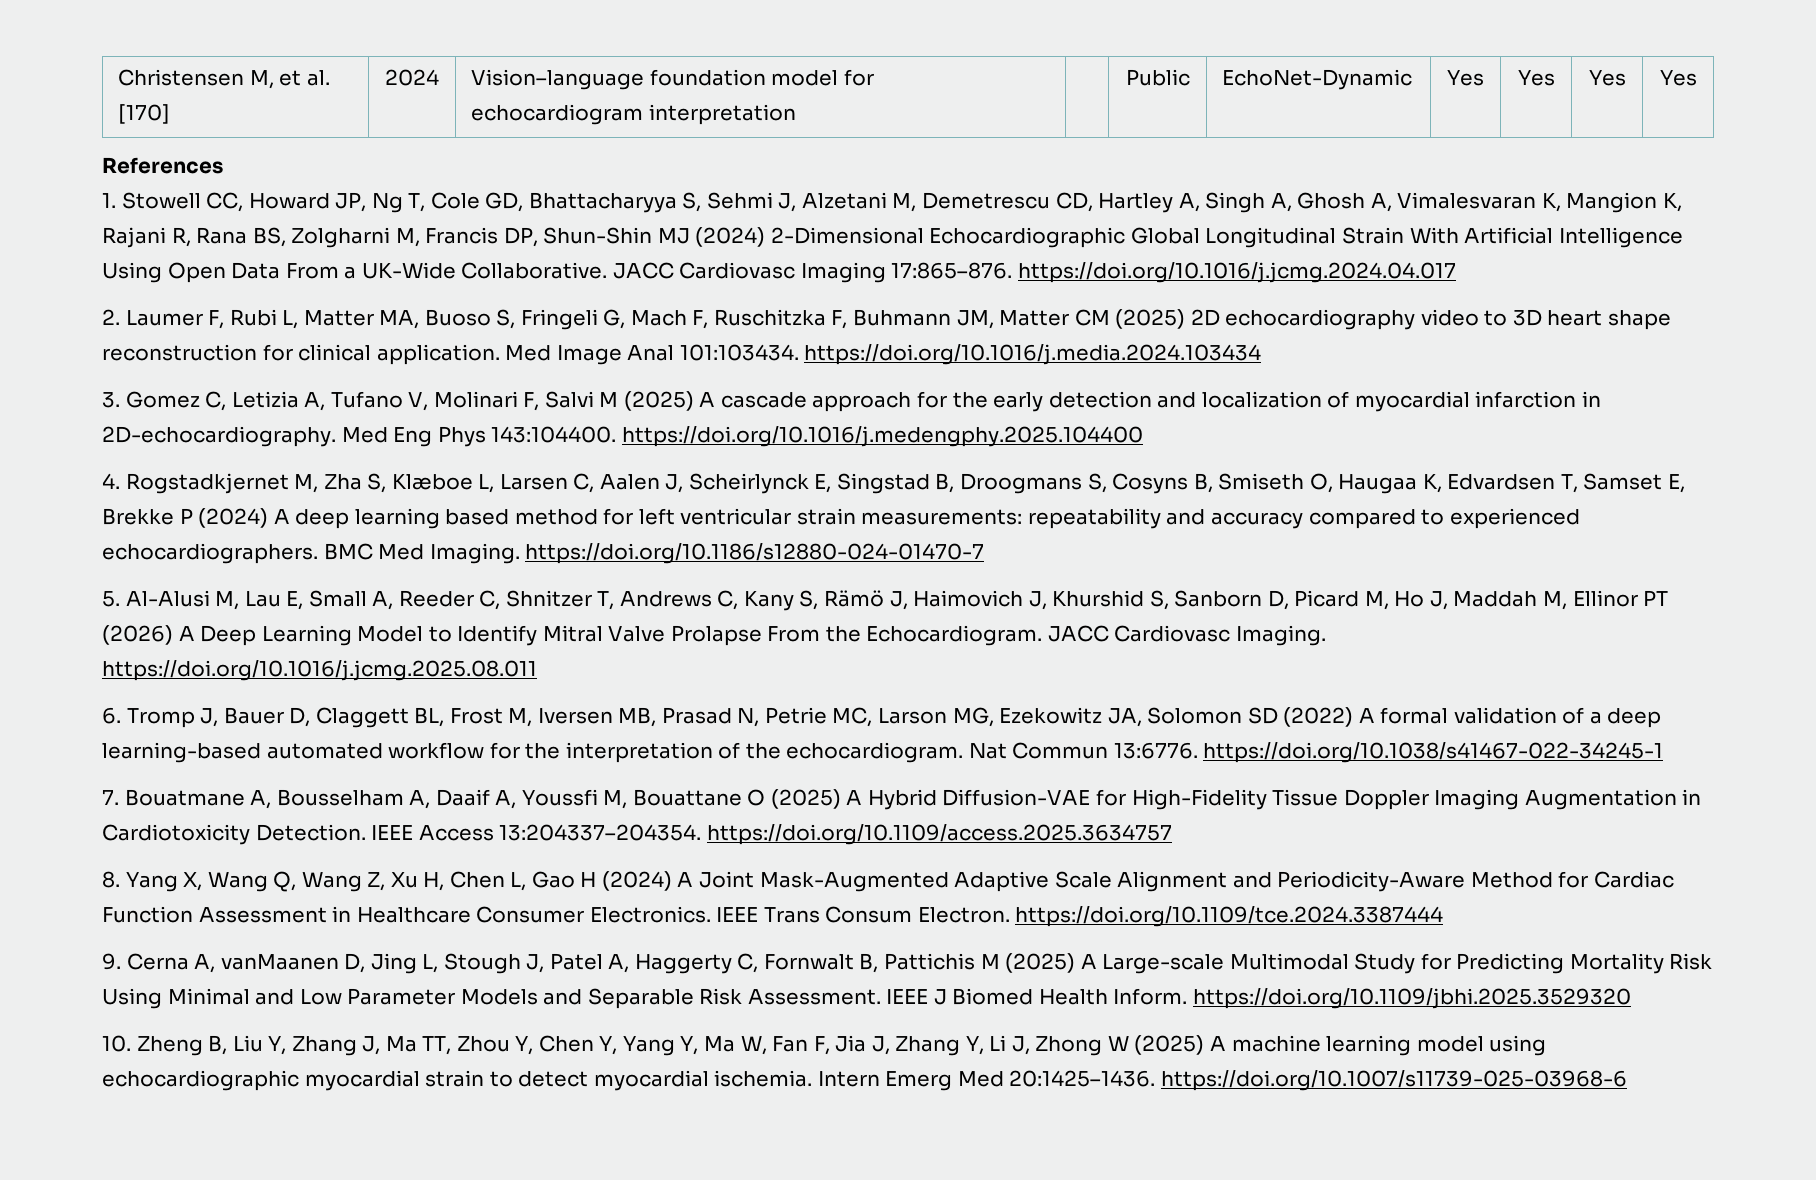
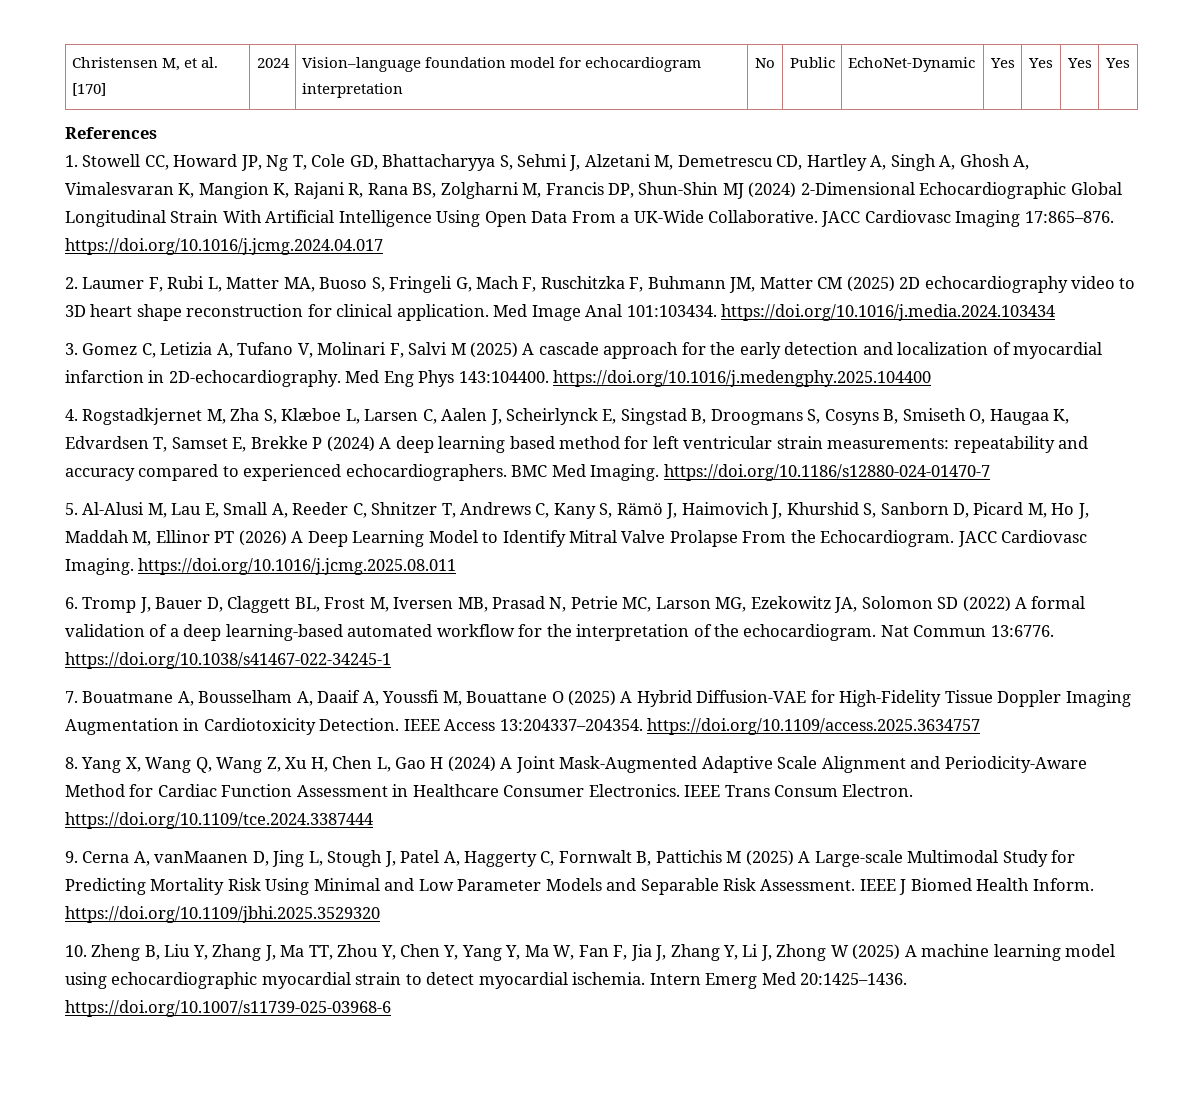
(796, 114) none -> [755,58,775,68] No

